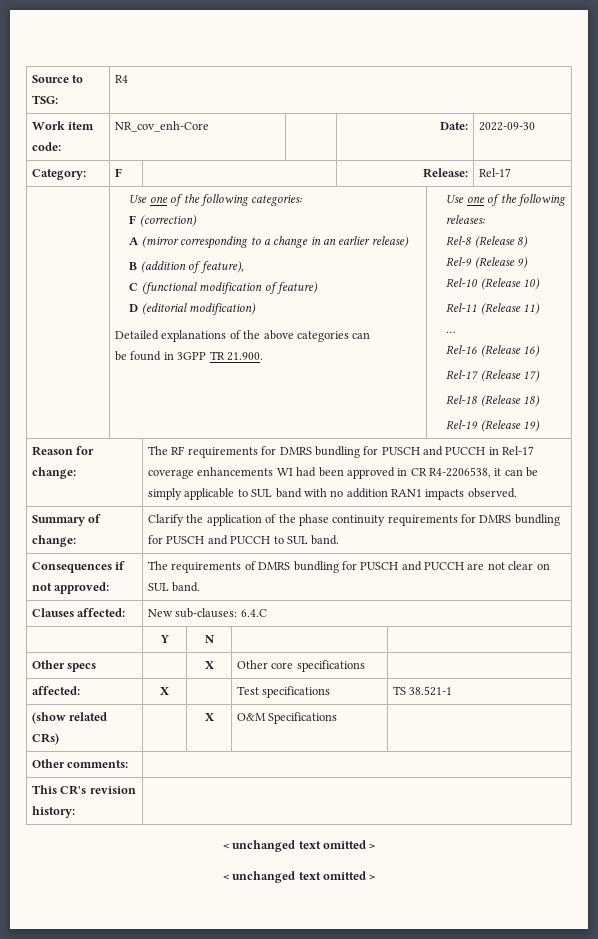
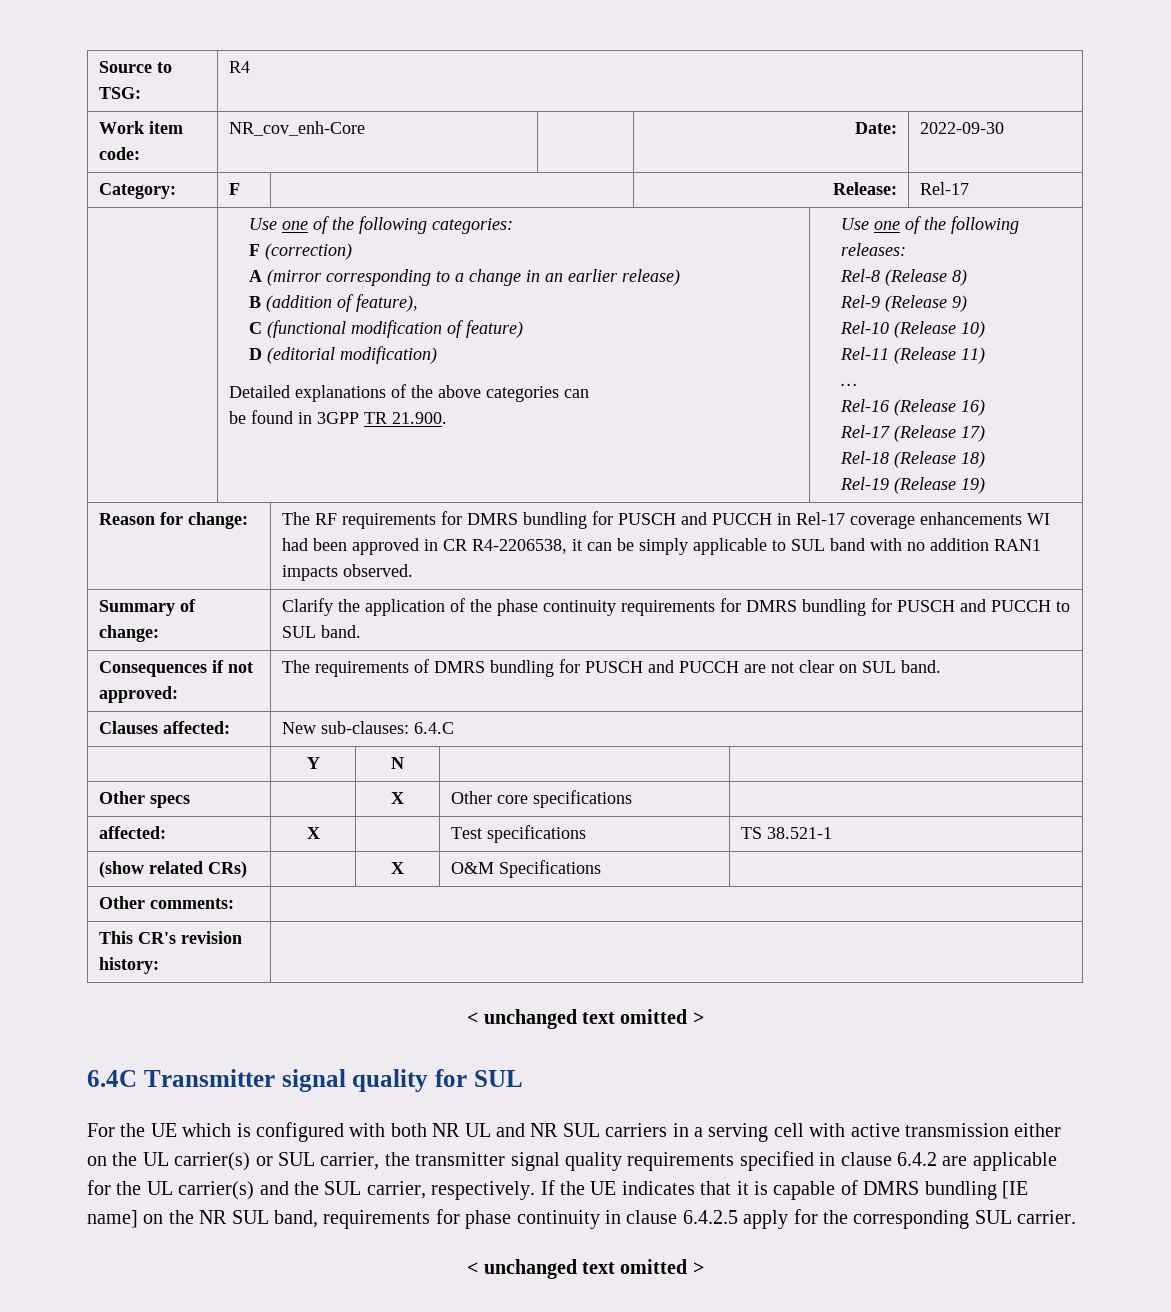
(376, 846) none -> [87,1069,523,1092] [87,1122,1062,1142] [87,1151,1057,1171] [87,1180,1028,1200] [87,1209,1077,1229] // 6.4C Transmitter signal quality for SUL // For the UE which is configured with both NR UL and NR SUL carriers in a serving cell with active transmission either on the UL carrier(s) or SUL carrier, the transmitter signal quality requirements specified in clause 6.4.2 are applicable for the UL carrier(s) and the SUL carrier, respectively. If the UE indicates that it is capable of DMRS bundling [IE name] on the NR SUL band, requirements for phase continuity in clause 6.4.2.5 apply for the corresponding SUL carrier.

